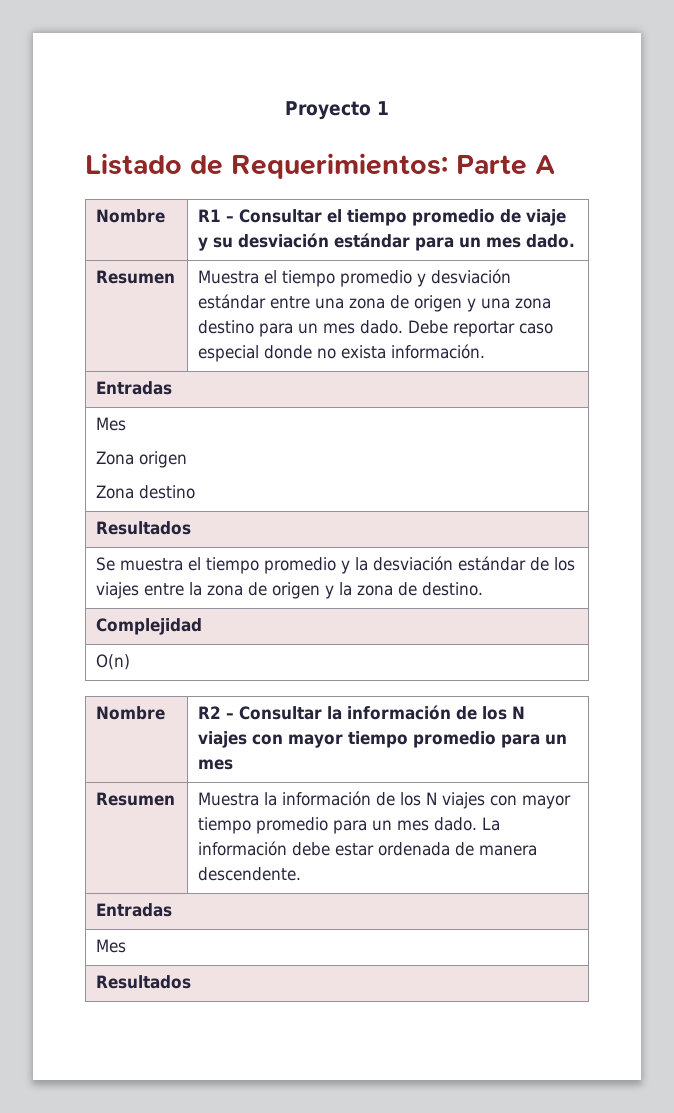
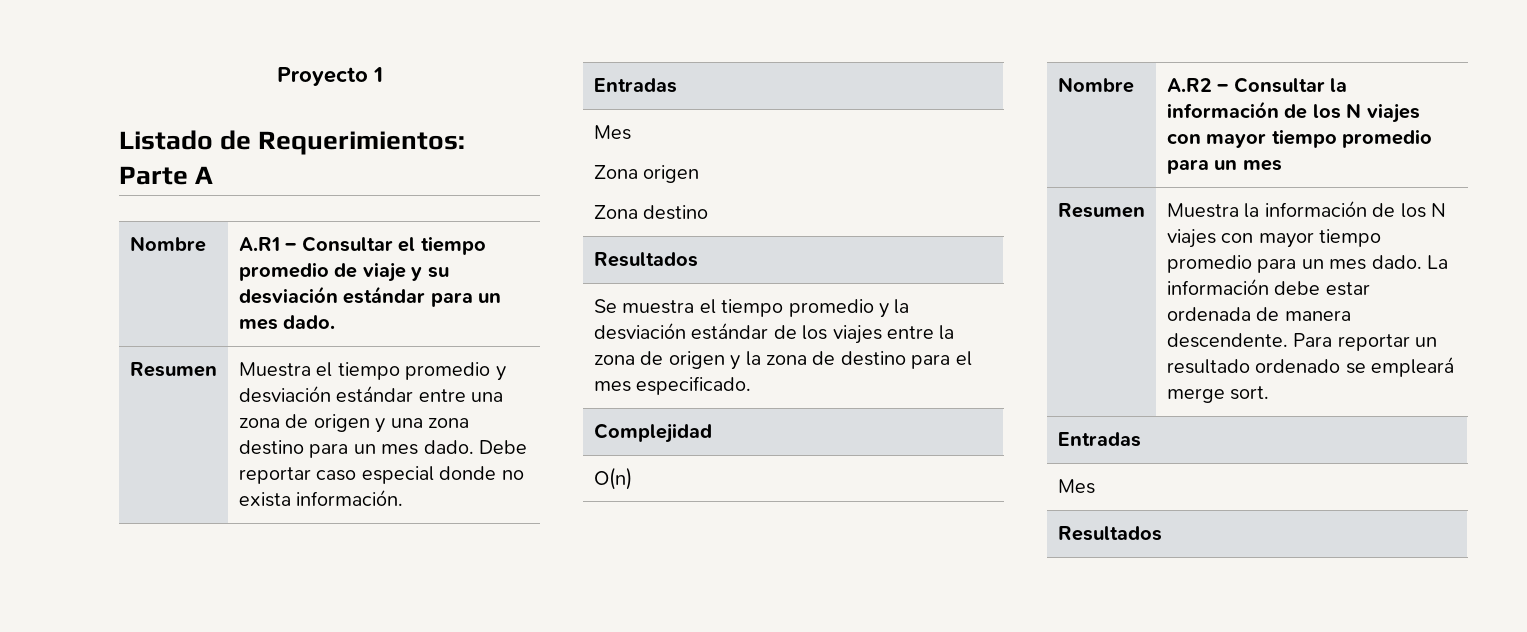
[198,209,222,222] R1 -> [238,237,280,251] A.R1
[422,582,484,596] destino. -> [840,351,972,369] [593,376,752,395] destino para el mes especificado.
[198,706,222,719] R2 -> [1166,78,1212,92] A.R2
(302, 874) none -> [1293,333,1438,351] [1166,357,1455,377] [1166,386,1270,403] Para reportar un resultado ordenado se empleará merge sort.

